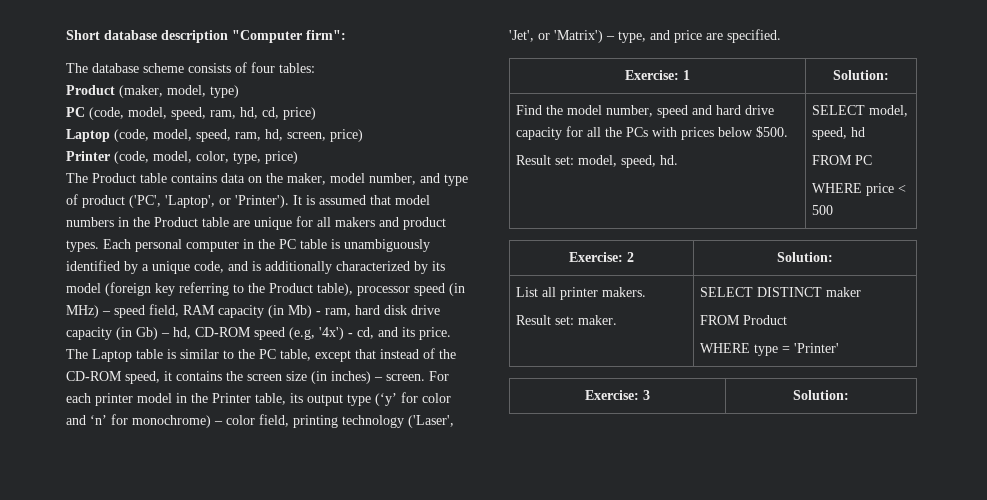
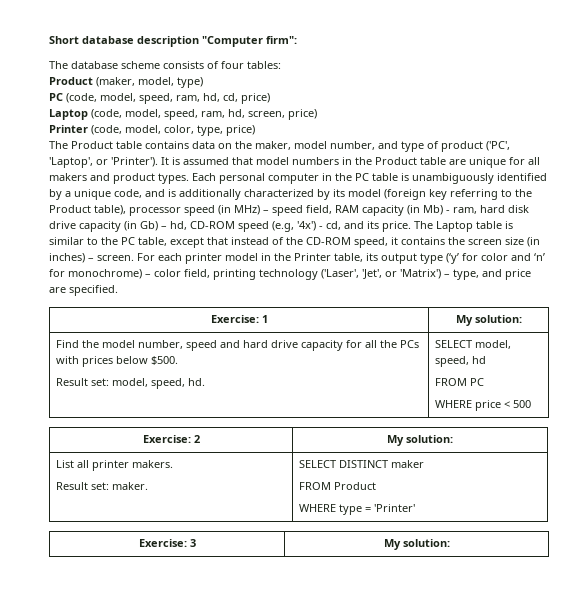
[833,70,889,80] Solution: -> [455,315,522,326] My solution:
[777,252,833,262] Solution: -> [387,435,453,446] My solution:
[793,390,849,400] Solution: -> [383,539,450,550] My solution:

